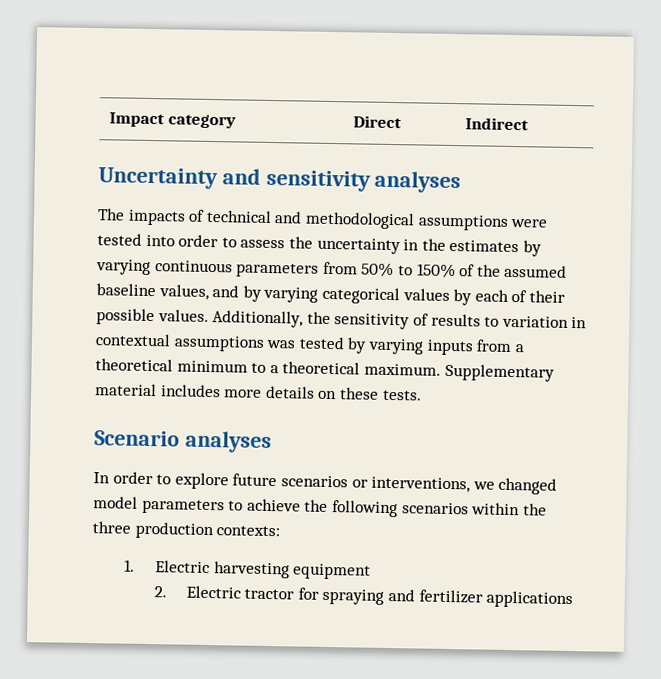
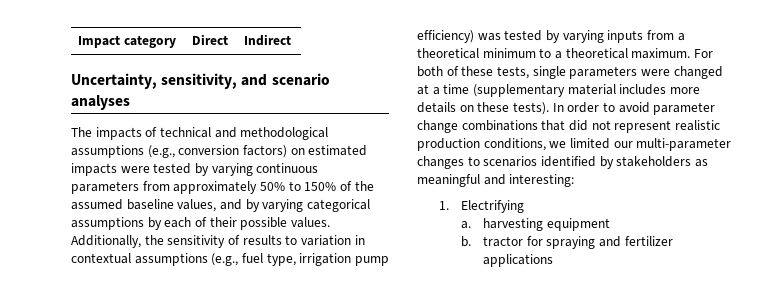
[98,167,371,192] Uncertainty and sensitivity -> [71,73,330,89] Uncertainty, sensitivity, and scenario
[510,218,549,228] [97,233,520,255] were tested into order to assess the uncertainty in the estimates -> [147,145,368,158] [71,163,192,176] (e.g., conversion factors) on estimated impacts were tested
(358, 268) none -> [173,181,258,194] approximately
[402,288,450,301] values -> [71,217,144,230] assumptions
(265, 343) none -> [211,253,389,266] [417,30,474,43] (e.g., fuel type, irrigation pump efficiency)
[444,363,555,382] Supplementary -> [693,49,713,58] [417,66,723,79] [417,84,565,97] For both of these tests, single parameters were changed at a time (supplementary
[382,389,422,401] [94,430,272,454] [93,471,558,495] [93,496,547,518] [92,521,281,540] tests. // Scenario analyses // In order to explore future scenarios or interventions, we changed model parameters to achieve the following scenarios within the three production contexts: -> [512,102,716,115] [417,120,720,133] [417,138,732,151] [417,156,708,169] [417,174,575,187] tests). In order to avoid parameter change combinations that did not represent realistic production conditions, we limited our multi-parameter changes to scenarios identified by stakeholders as meaningful and interesting:
[155,560,211,574] Electric -> [461,200,525,213] [461,221,472,229] Electrifying // a.
[154,585,241,599] 2. Electric -> [461,236,472,247] b.

